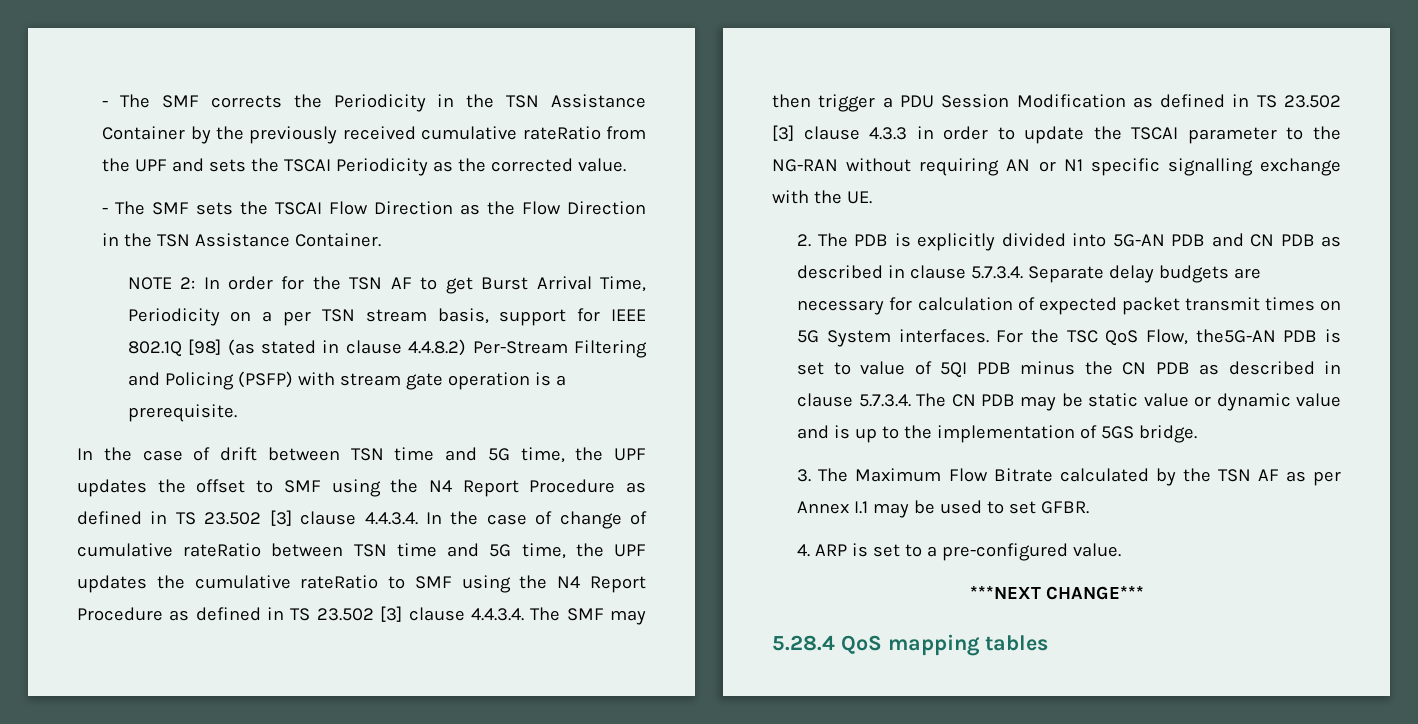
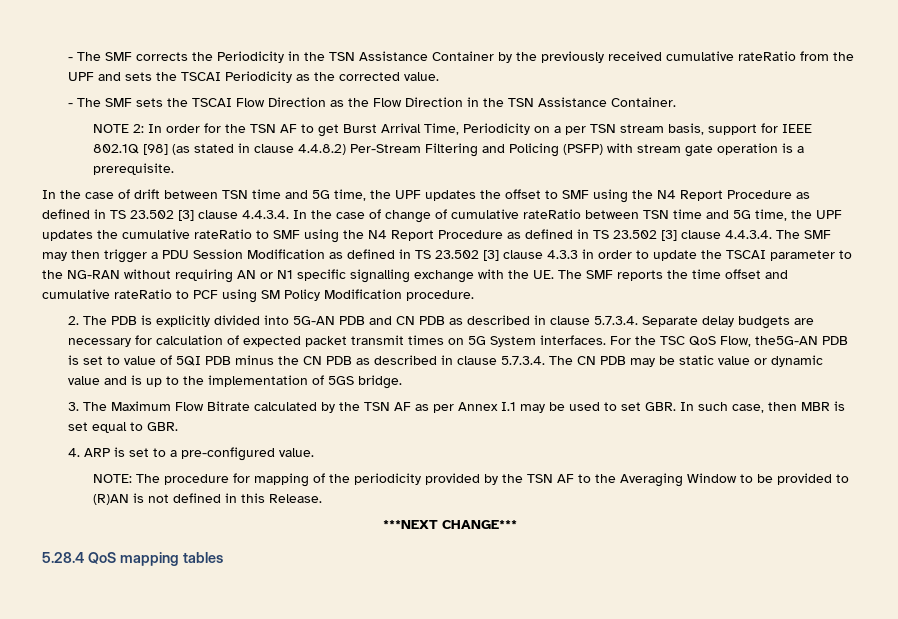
(872, 197) none -> [558,269,788,281] [42,289,474,303] The SMF reports the time offset and cumulative rateRatio to PCF using SM Policy Modification procedure.
[1041,501,1090,514] GFBR. -> [644,401,845,413] [67,422,178,433] GBR. In such case, then MBR is set equal to GBR.
(1122, 550) none -> [93,473,850,487] [93,493,323,505] // NOTE: The procedure for mapping of the periodicity provided by the TSN AF to the Averaging Window to be provided to (R)AN is not defined in this Release.

